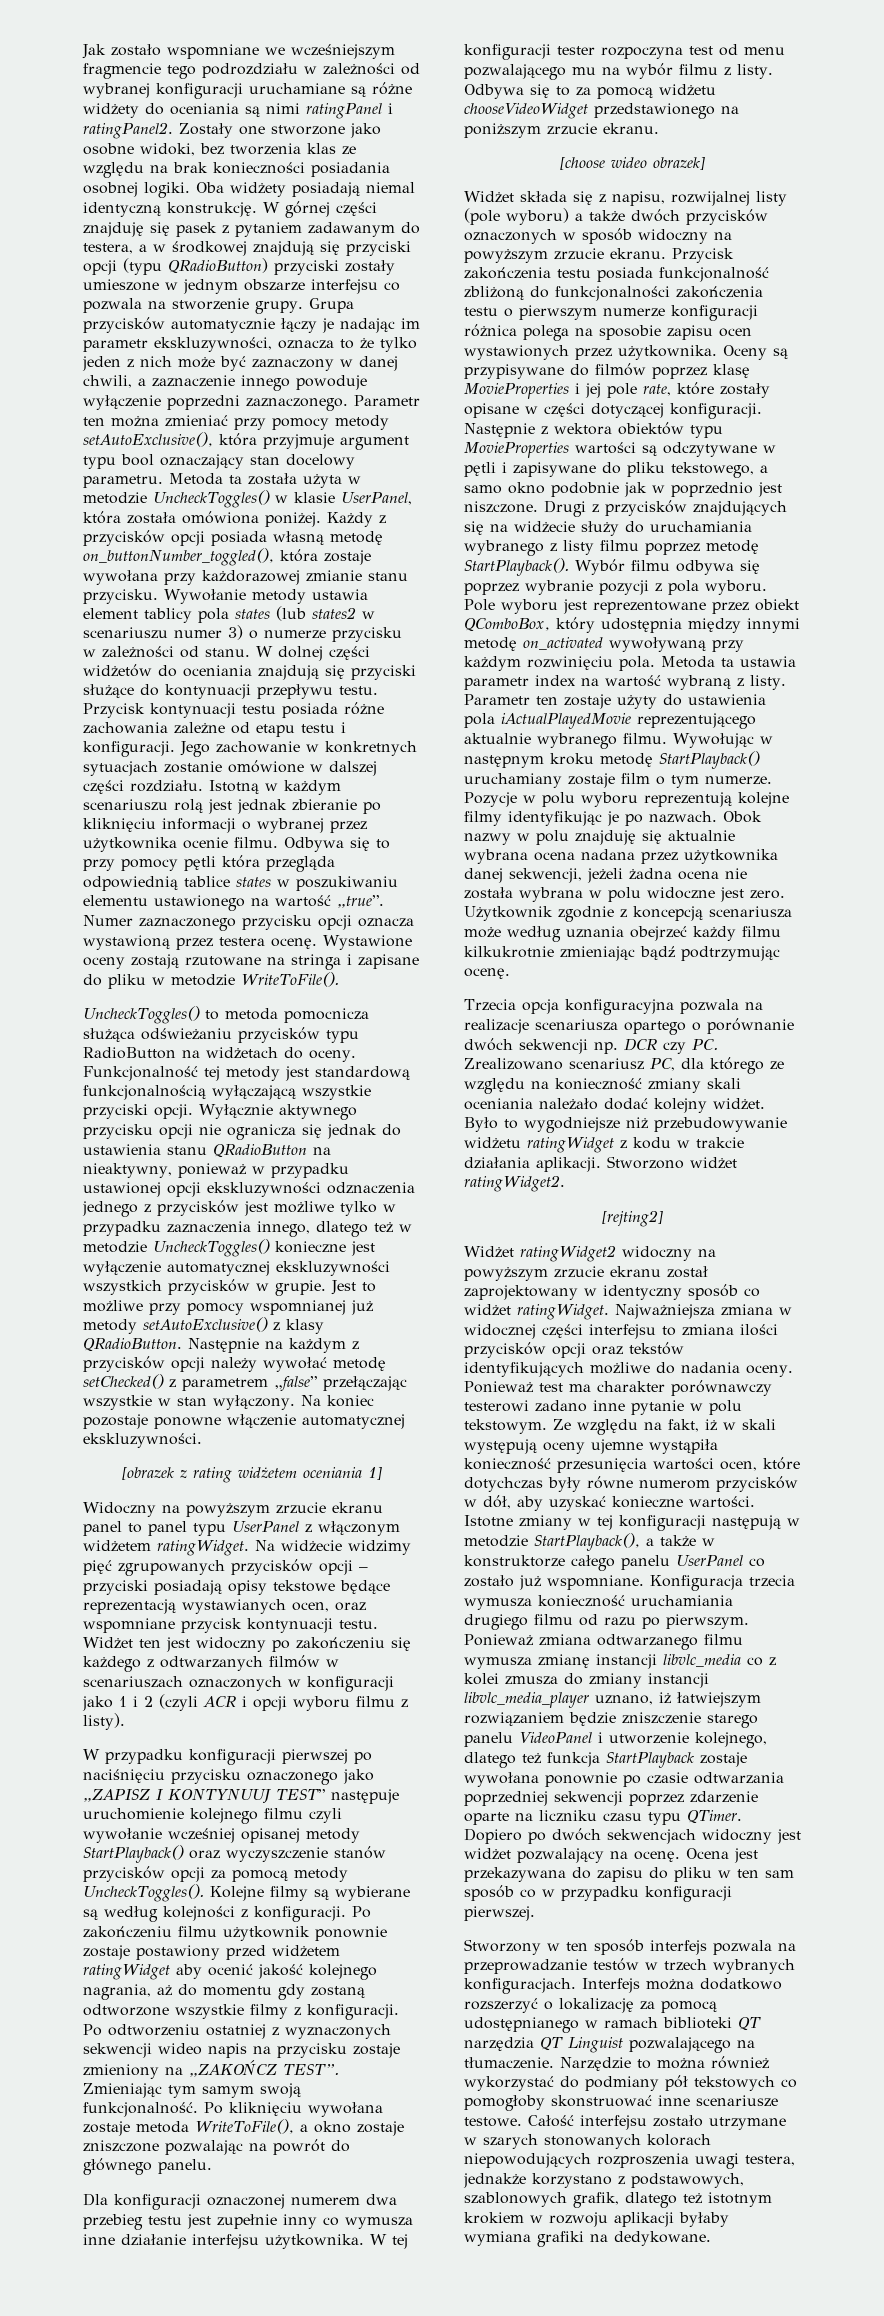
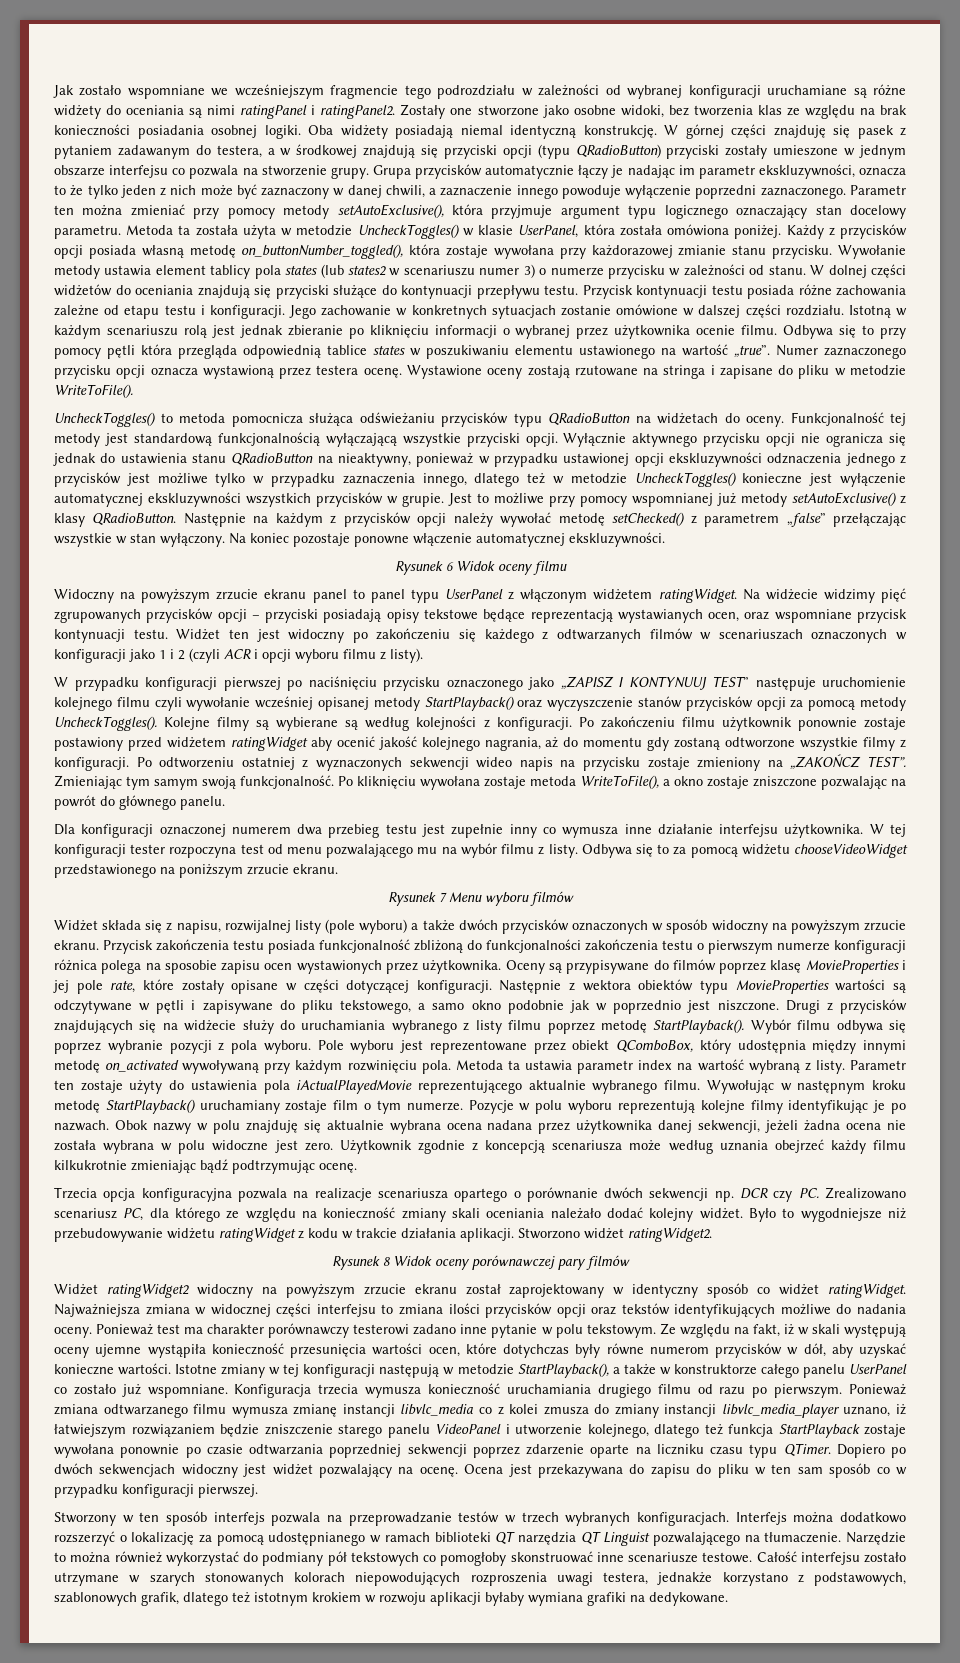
[121,454,154,466] bool -> [664,205,728,219] logicznego
[83,1047,176,1059] RadioButton -> [548,413,630,425] QRadioButton
[121,1466,382,1483] [obrazek z rating widżetem oceniania 1] -> [394,561,567,575] Rysunek 6 Widok oceny filmu
[560,156,705,170] [choose wideo obrazek] -> [387,891,574,906] Rysunek 7 Menu wyboru filmów
[602,1210,663,1227] [rejting2] -> [331,1255,630,1270] Rysunek 8 Widok oceny porównawczej pary filmów

